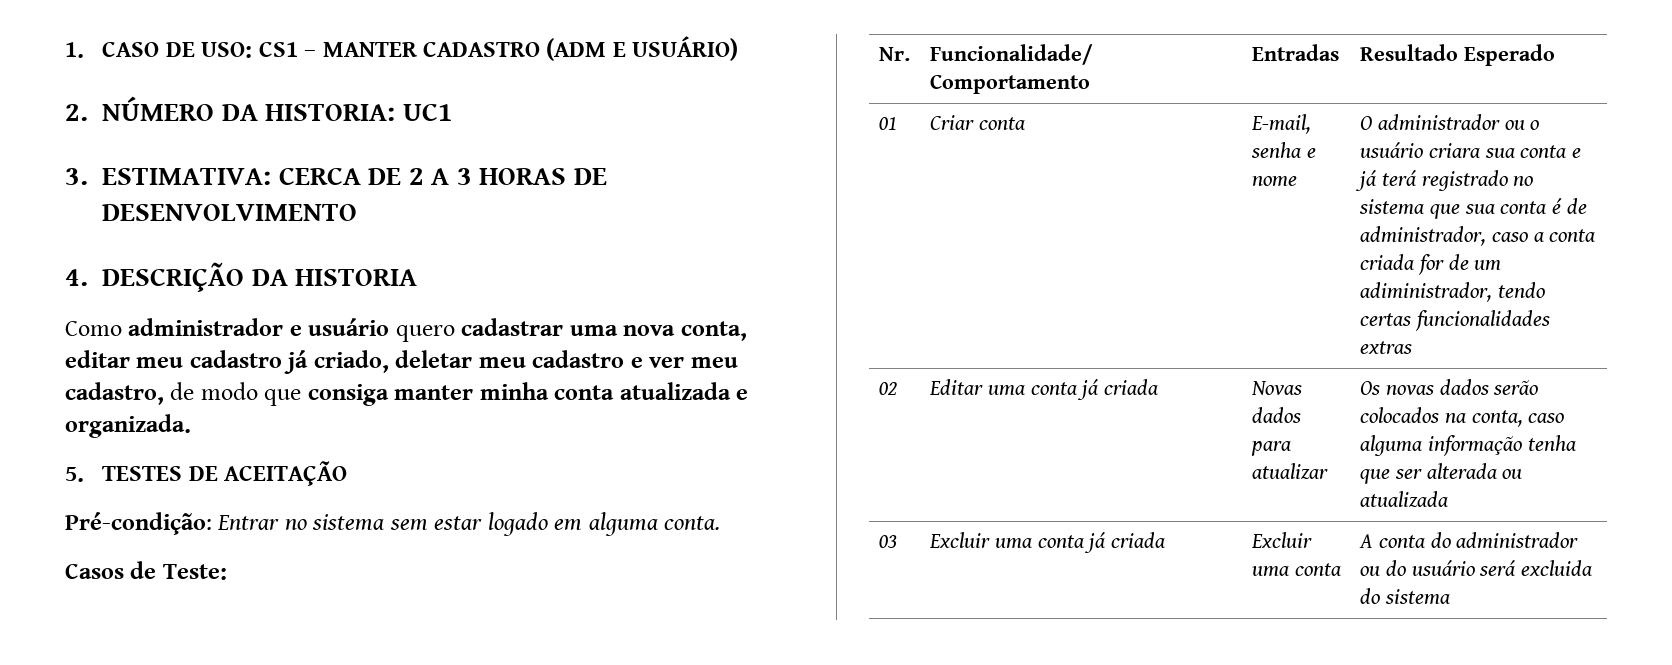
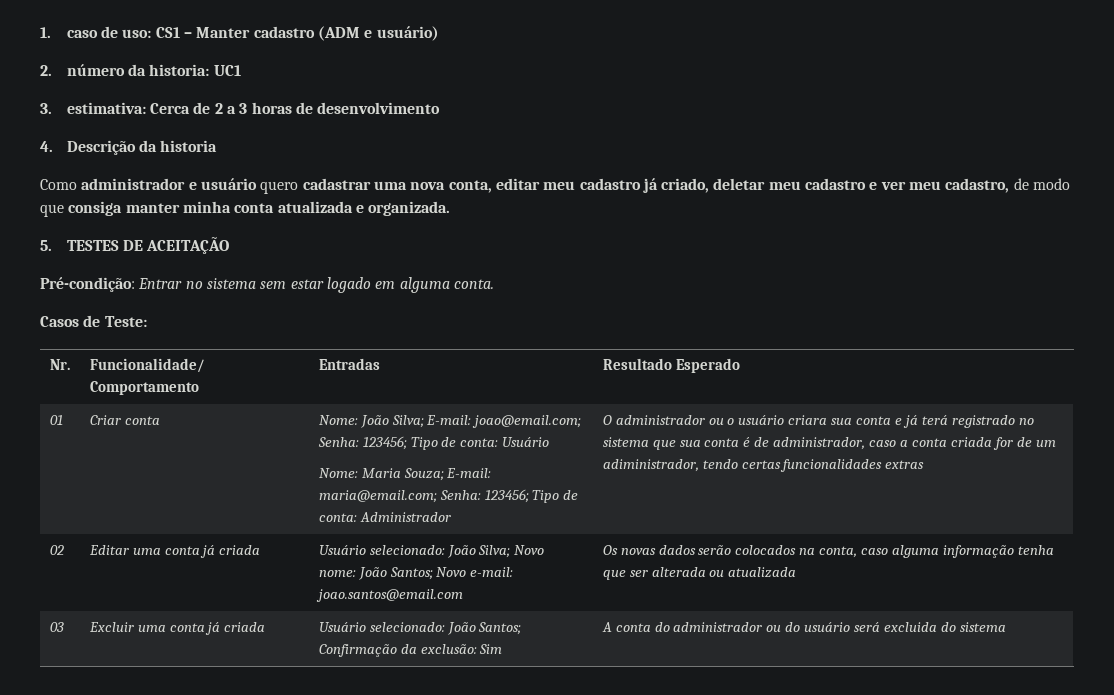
[102,36,739,61] [65,96,453,121] [65,167,608,185] [102,204,358,221] [65,262,418,292] CASO DE USO: CS1 – MANTER CADASTRO (ADM E USUÁRIO) // 2. NÚMERO DA HISTORIA: UC1 // 3. ESTIMATIVA: CERCA DE 2 A 3 HORAS DE DESENVOLVIMENTO // 4. DESCRIÇÃO DA HISTORIA -> [66,26,439,41] [40,64,241,76] [40,102,441,114] [40,140,218,155] caso de uso: CS1 – Manter cadastro (ADM e usuário) // 2. número da historia: UC1 // 3. estimativa: Cerca de 2 a 3 horas de desenvolvimento // 4. Descrição da historia
[1250,114,1311,134] [1250,142,1316,158] [1251,176,1297,187] E-mail, senha e nome -> [318,415,582,428] [317,436,550,450] [318,468,492,481] [318,489,579,503] [318,512,451,522] Nome: João Silva; E-mail: joao@email.com; Senha: 123456; Tipo de conta: Usuário // Nome: Maria Souza; E-mail: maria@email.com; Senha: 123456; Tipo de conta: Administrador
[1250,381,1302,395] [1251,407,1301,423] [1250,441,1291,456] [1251,463,1328,479] Novas dados para atualizar -> [318,545,545,558] [318,567,514,580] [315,589,463,602] Usuário selecionado: João Silva; Novo nome: João Santos; Novo e-mail: joao.santos@email.com
[1250,532,1312,548] [1251,563,1341,577] Excluir uma conta -> [318,622,522,635] [318,644,503,657] Usuário selecionado: João Santos; Confirmação da exclusão: Sim

